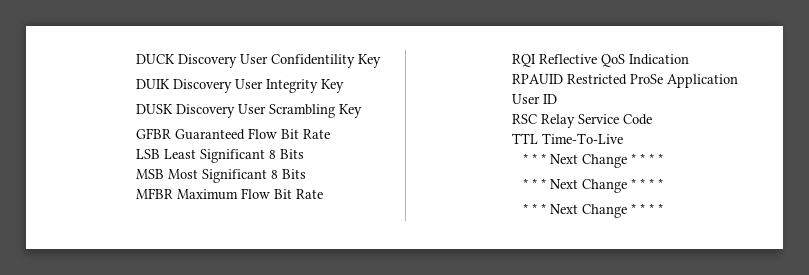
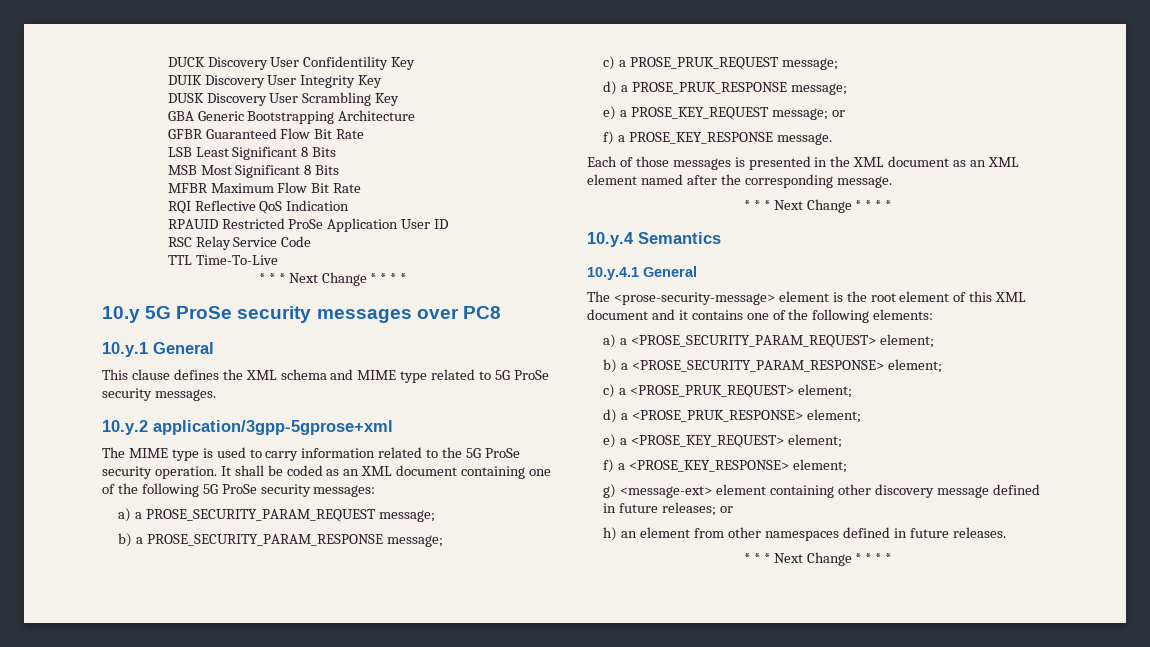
(363, 111) none -> [167,110,416,124] // GBA Generic Bootstrapping Architecture
[522,178,663,193] // * * * Next Change * * * * -> [102,306,501,323] [102,342,214,357] [102,369,549,383] [102,388,216,401] [102,420,393,435] [102,447,520,461] [102,465,552,479] [102,483,376,497] [118,508,436,522] [118,533,444,547] [603,56,839,70] [603,81,848,95] [603,106,846,120] [603,131,833,145] [587,156,1019,170] [587,174,892,188] [743,199,892,213] [587,232,721,247] [587,266,697,280] [587,291,1027,305] [587,309,934,323] [603,334,935,348] [603,359,943,373] [603,384,853,398] [603,409,862,423] [603,434,843,448] [603,459,848,473] [603,484,1040,498] [603,502,734,516] [603,527,1006,541] // 10.y 5G ProSe security messages over PC8 // 10.y.1 General // This clause defines the XML schema and MIME type related to 5G ProSe security messages. // 10.y.2 application/3gpp-5gprose+xml // The MIME type is used to carry information related to the 5G ProSe security operation. It shall be coded as an XML document containing one of the following 5G ProSe security messages: // a) a PROSE_SECURITY_PARAM_REQUEST message; // b) a PROSE_SECURITY_PARAM_RESPONSE message; // c) a PROSE_PRUK_REQUEST message; // d) a PROSE_PRUK_RESPONSE message; // e) a PROSE_KEY_REQUEST message; or // f) a PROSE_KEY_RESPONSE message. // Each of those messages is presented in the XML document as an XML element named after the corresponding message. // * * * Next Change * * * * // 10.y.4 Semantics // 10.y.4.1 General // The <prose-security-message> element is the root element of this XML document and it contains one of the following elements: // a) a <PROSE_SECURITY_PARAM_REQUEST> element; // b) a <PROSE_SECURITY_PARAM_RESPONSE> element; // c) a <PROSE_PRUK_REQUEST> element; // d) a <PROSE_PRUK_RESPONSE> element; // e) a <PROSE_KEY_REQUEST> element; // f) a <PROSE_KEY_RESPONSE> element; // g) <message-ext> element containing other discovery message defined in future releases; or // h) an element from other namespaces defined in future releases.

